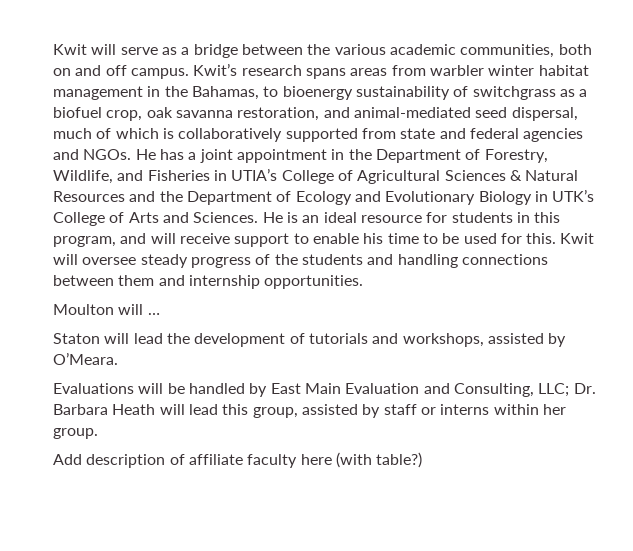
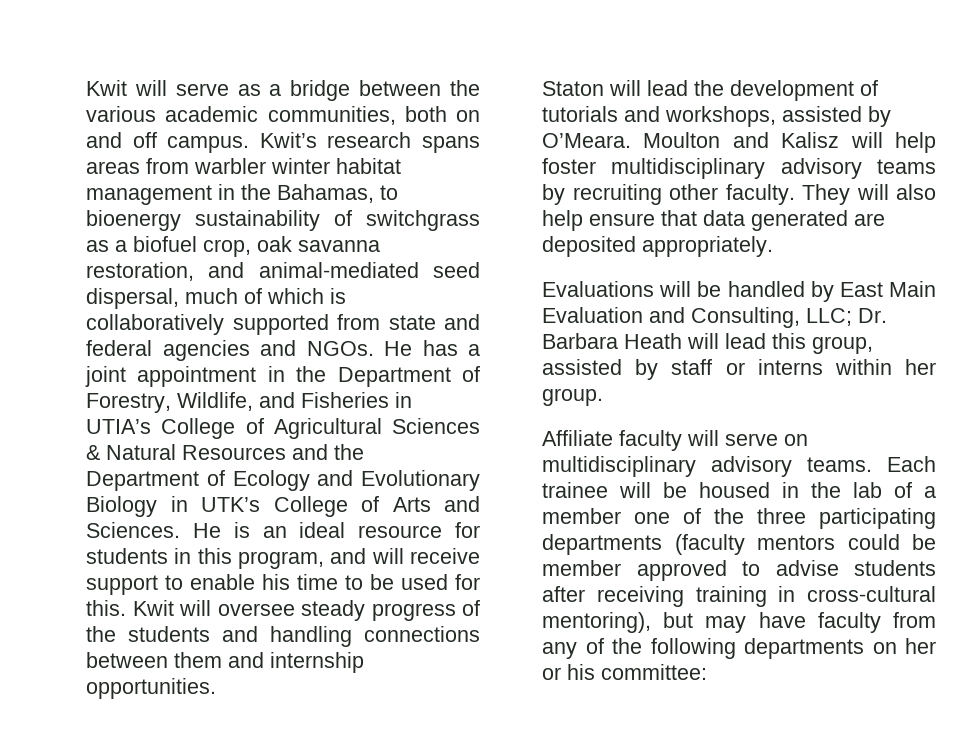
[53,304,160,315] // Moulton will … -> (216, 688) none
(118, 358) none -> [643,132,936,153] [542,158,936,179] [542,184,936,205] [542,210,885,231] [542,236,773,257] Moulton and Kalisz will help foster multidisciplinary advisory teams by recruiting other faculty. They will also help ensure that data generated are deposited appropriately.
[53,452,423,468] Add description of affiliate faculty here (with table?) -> [542,430,808,451] [542,456,936,477] [542,482,936,498] [542,508,936,529] [542,534,936,555] [542,560,936,581] [542,586,936,607] [542,612,936,633] [542,638,936,659] [542,664,707,680] Affiliate faculty will serve on multidisciplinary advisory teams. Each trainee will be housed in the lab of a member one of the three participating departments (faculty mentors could be member approved to advise students after receiving training in cross-cultural mentoring), but may have faculty from any of the following departments on her or his committee:

